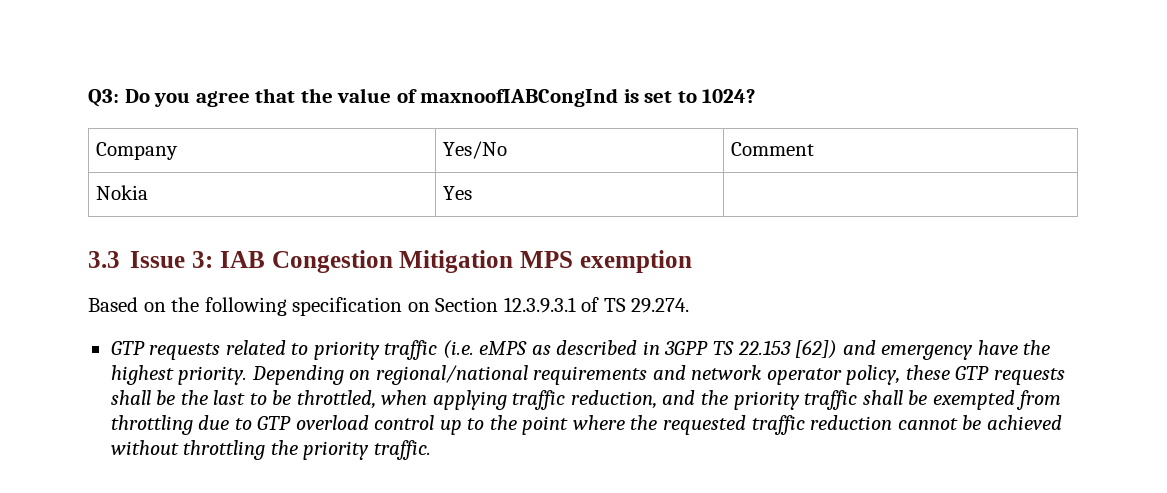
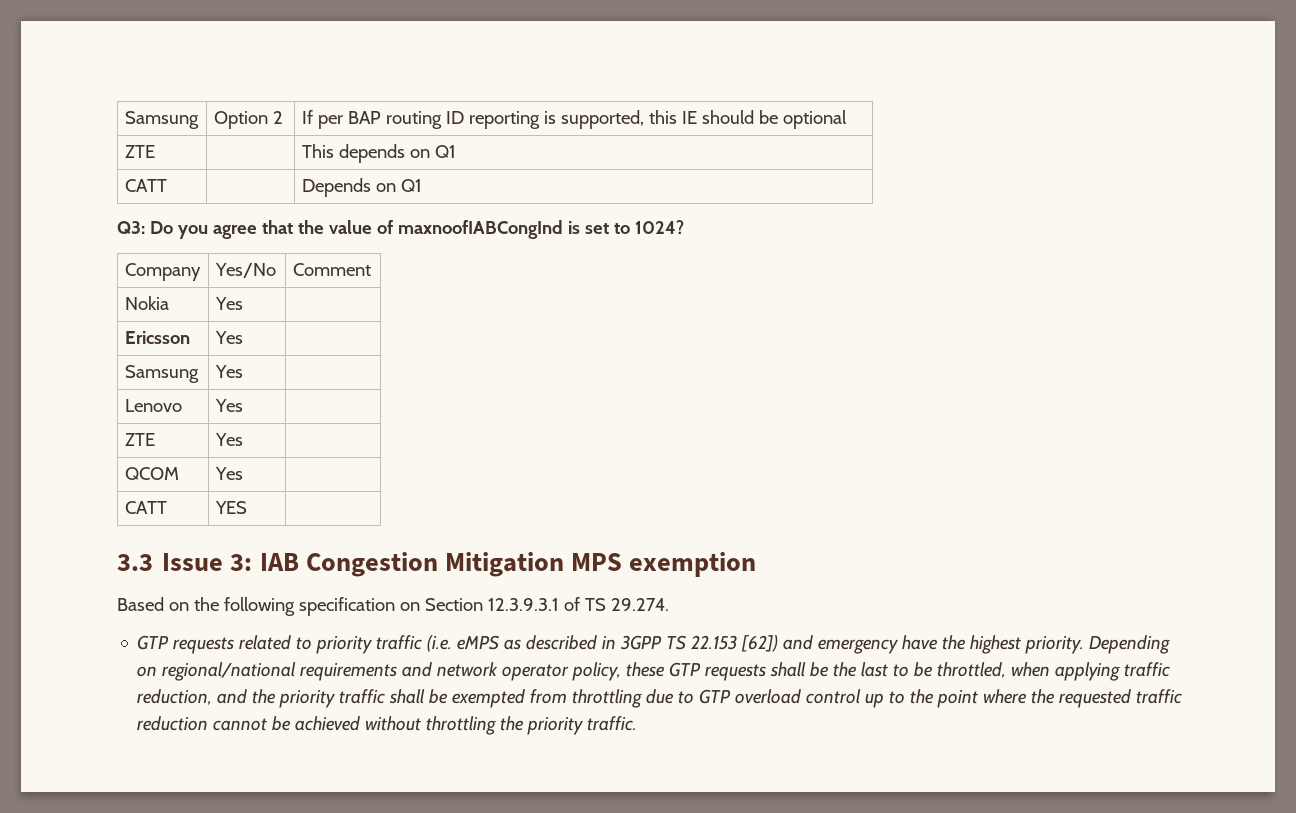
(88, 98) none -> [124,111,199,129] [213,111,283,129] [301,110,847,129] [124,145,155,158] [301,144,456,163] [124,179,167,192] [301,178,422,197] Samsung | Option 2 | If per BAP routing ID reporting is supported, this IE should be optional // ZTE | | This depends on Q1 // CATT | | Depends on Q1 //
(473, 193) none -> [124,331,190,344] [214,331,243,344] [124,365,199,383] [214,365,243,378] [124,399,182,412] [214,399,243,412] [124,433,155,446] [214,433,243,446] [124,467,179,480] [214,467,243,480] [124,501,167,514] [214,501,247,514] // Ericsson | Yes | // Samsung | Yes | // Lenovo | Yes | // ZTE | Yes | // QCOM | Yes | // CATT | YES |

